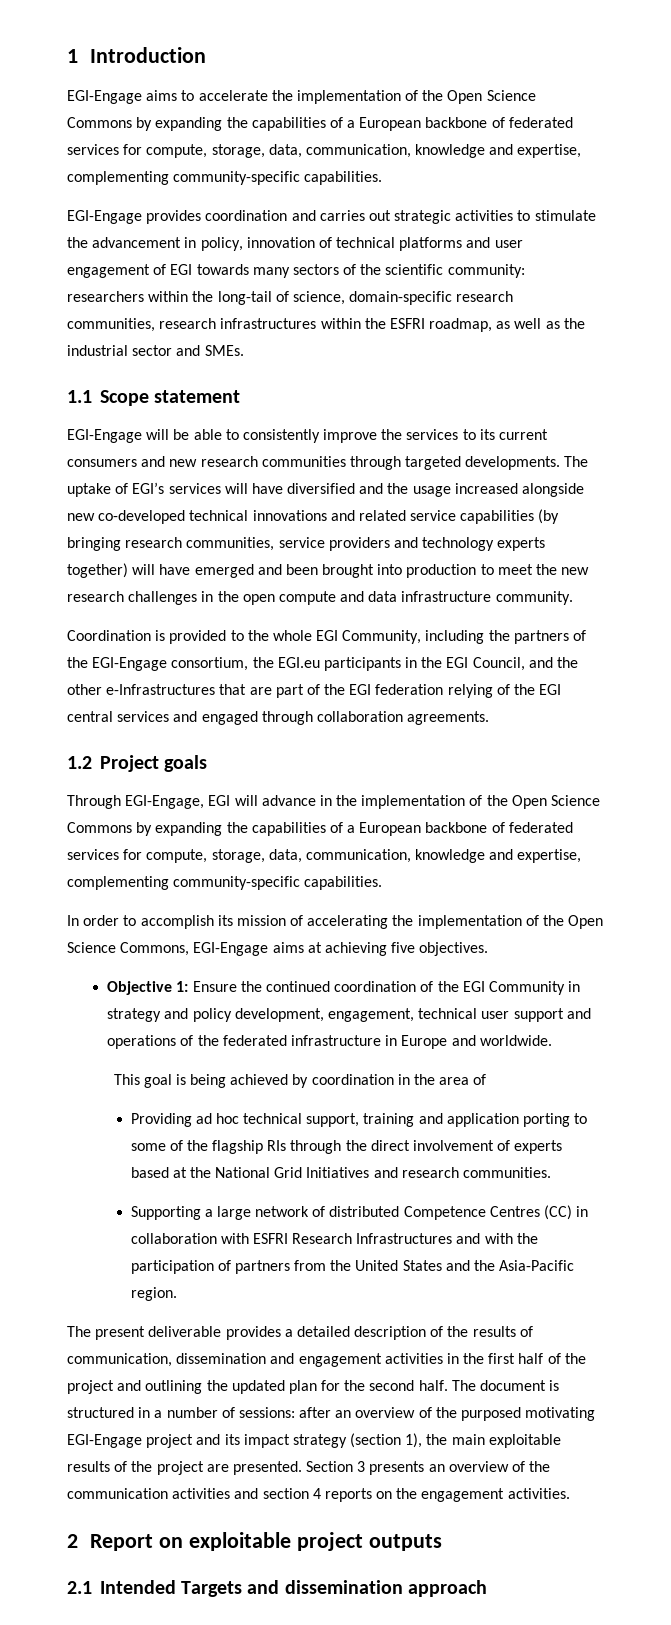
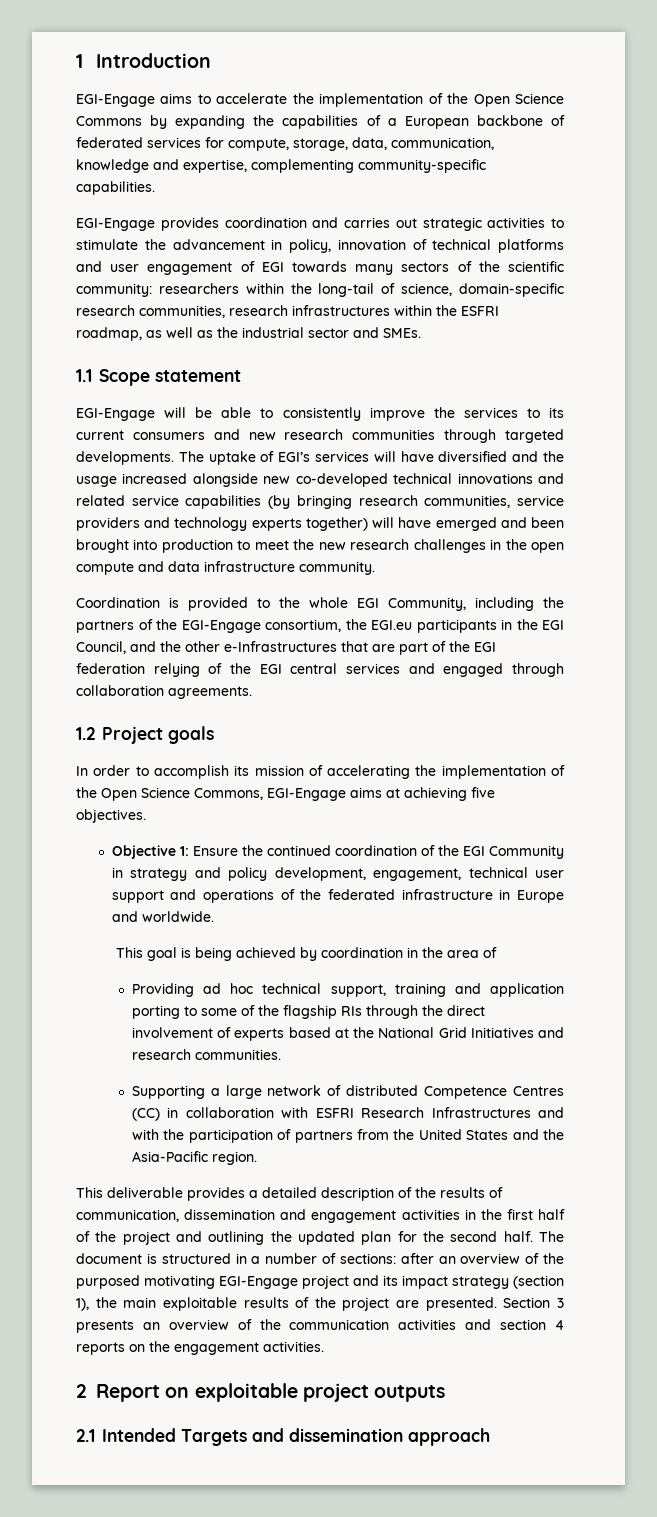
[67,795,601,809] [67,822,573,836] [67,849,582,863] [67,876,383,890] // Through EGI-Engage, EGI will advance in the implementation of the Open Science Commons by expanding the capabilities of a European backbone of federated services for compute, storage, data, communication, knowledge and expertise, complementing community-specific capabilities. -> (214, 735) none
[67,1326,146,1340] The present -> [76,1187,103,1198] This
[238,1407,295,1418] sessions: -> [339,1253,396,1264] sections:

